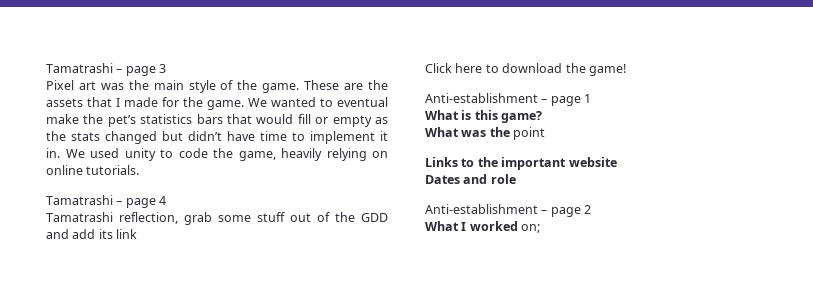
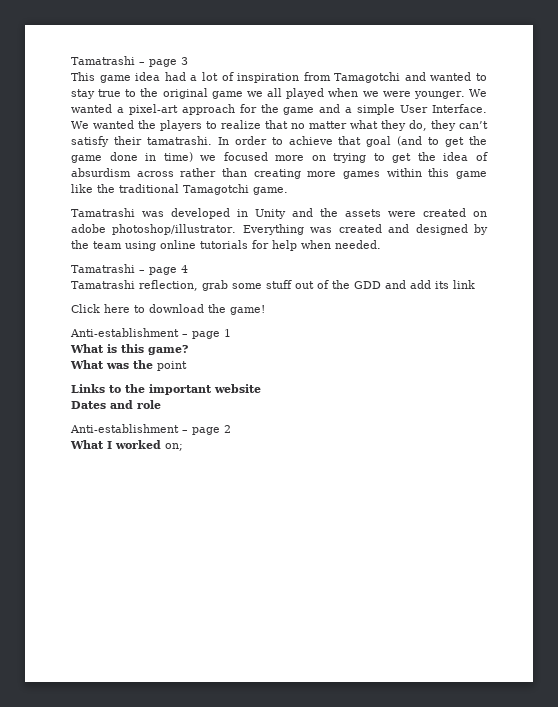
[46,80,389,93] [46,97,388,110] [46,114,388,127] [46,131,388,144] [46,148,388,161] [46,165,140,175] Pixel art was the main style of the game. These are the assets that I made for the game. We wanted to eventual make the pet’s statistics bars that would fill or empty as the stats changed but didn’t have time to implement it in. We used unity to code the game, heavily relying on online tutorials. -> [71,72,487,83] [71,88,488,99] [71,104,488,115] [71,120,488,131] [71,136,488,147] [71,152,489,163] [71,168,488,179] [71,184,288,195] [71,208,487,219] [71,224,488,235] [71,240,381,251] This game idea had a lot of inspiration from Tamagotchi and wanted to stay true to the original game we all played when we were younger. We wanted a pixel-art approach for the game and a simple User Interface. We wanted the players to realize that no matter what they do, they can’t satisfy their tamatrashi. In order to achieve that goal (and to get the game done in time) we focused more on trying to get the idea of absurdism across rather than creating more games within this game like the traditional Tamagotchi game. // Tamatrashi was developed in Unity and the assets were created on adobe photoshop/illustrator. Everything was created and designed by the team using online tutorials for help when needed.

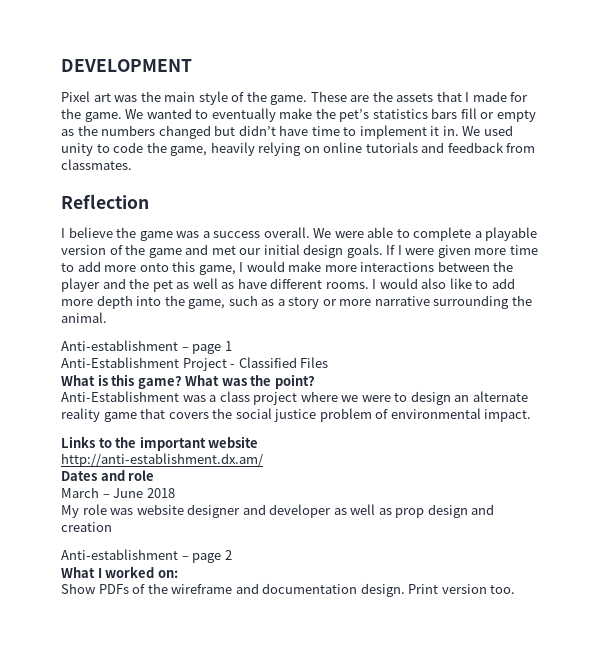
[71,56,188,67] [71,72,487,83] [71,88,488,99] [71,104,488,115] [71,120,488,131] [71,136,488,147] [71,152,489,163] [71,168,488,179] [71,184,288,195] [71,208,487,219] [71,224,488,235] [71,240,381,251] [71,264,188,275] [71,280,475,291] [71,304,265,315] Tamatrashi – page 3 // This game idea had a lot of inspiration from Tamagotchi and wanted to stay true to the original game we all played when we were younger. We wanted a pixel-art approach for the game and a simple User Interface. We wanted the players to realize that no matter what they do, they can’t satisfy their tamatrashi. In order to achieve that goal (and to get the game done in time) we focused more on trying to get the idea of absurdism across rather than creating more games within this game like the traditional Tamagotchi game. // Tamatrashi was developed in Unity and the assets were created on adobe photoshop/illustrator. Everything was created and designed by the team using online tutorials for help when needed. // Tamatrashi – page 4 // Tamatrashi reflection, grab some stuff out of the GDD and add its link // Click here to download the game! -> [61,59,192,72] [61,91,529,105] [61,108,536,122] [61,125,513,139] [61,142,536,156] [61,159,132,170] [61,194,149,209] [61,227,538,241] [61,244,538,258] [61,261,514,275] [61,278,515,292] [61,295,532,309] [61,312,107,323] DEVELOPMENT // Pixel art was the main style of the game. These are the assets that I made for the game. We wanted to eventually make the pet’s statistics bars fill or empty as the numbers changed but didn’t have time to implement it in. We used unity to code the game, heavily relying on online tutorials and feedback from classmates. // Reflection // I believe the game was a success overall. We were able to complete a playable version of the game and met our initial design goals. If I were given more time to add more onto this game, I would make more interactions between the player and the pet as well as have different rooms. I would also like to add more depth into the game, such as a story or more narrative surrounding the animal.
(231, 333) none -> [61,357,329,371] // Anti-Establishment Project - Classified Files
(188, 350) // -> (182, 382) none
[157,361,187,371] point -> [274,374,315,389] [61,391,528,405] [61,408,532,422] point? // Anti-Establishment was a class project where we were to design an alternate reality game that covers the social justice problem of environmental impact.
(261, 388) none -> [61,453,263,467] // http://anti-establishment.dx.am/
(161, 404) none -> [61,487,175,498] [61,504,495,518] [61,522,112,532] // March – June 2018 // My role was website designer and developer as well as prop design and creation
[165,443,183,451] on; -> [157,570,178,578] [61,583,516,597] on: // Show PDFs of the wireframe and documentation design. Print version too.

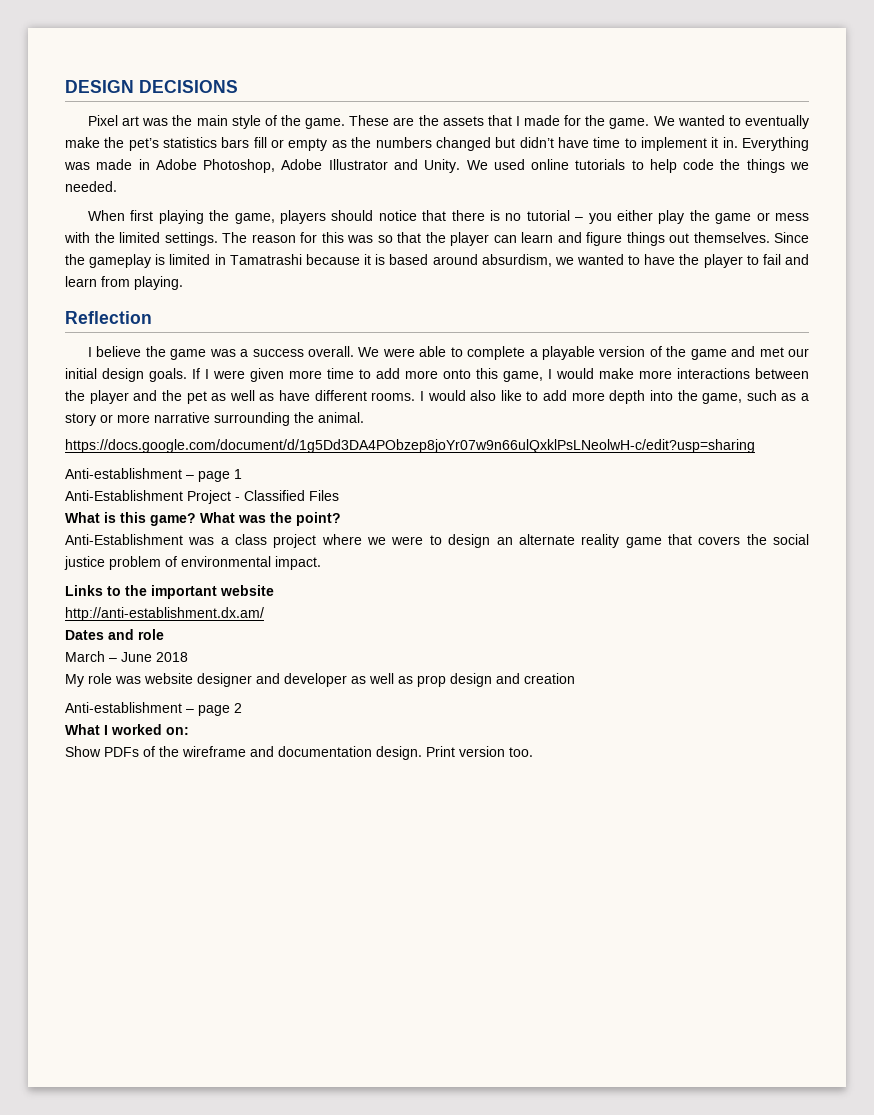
[61,59,192,72] DEVELOPMENT -> [65,80,238,93] DESIGN DECISIONS
[462,125,513,136] [61,142,536,156] [61,159,132,170] We used unity to code the game, heavily relying on online tutorials and feedback from classmates. -> [742,137,810,151] [64,159,810,173] [65,181,117,192] [88,210,810,224] [64,232,809,246] [65,254,809,268] [65,276,183,290] Everything was made in Adobe Photoshop, Adobe Illustrator and Unity. We used online tutorials to help code the things we needed. // When first playing the game, players should notice that there is no tutorial – you either play the game or mess with the limited settings. The reason for this was so that the player can learn and figure things out themselves. Since the gameplay is limited in Tamatrashi because it is based around absurdism, we wanted to have the player to fail and learn from playing.
(107, 317) none -> [65,439,755,453] // https://docs.google.com/document/d/1g5Dd3DA4PObzep8joYr07w9n66ulQxklPsLNeolwH-c/edit?usp=sharing

